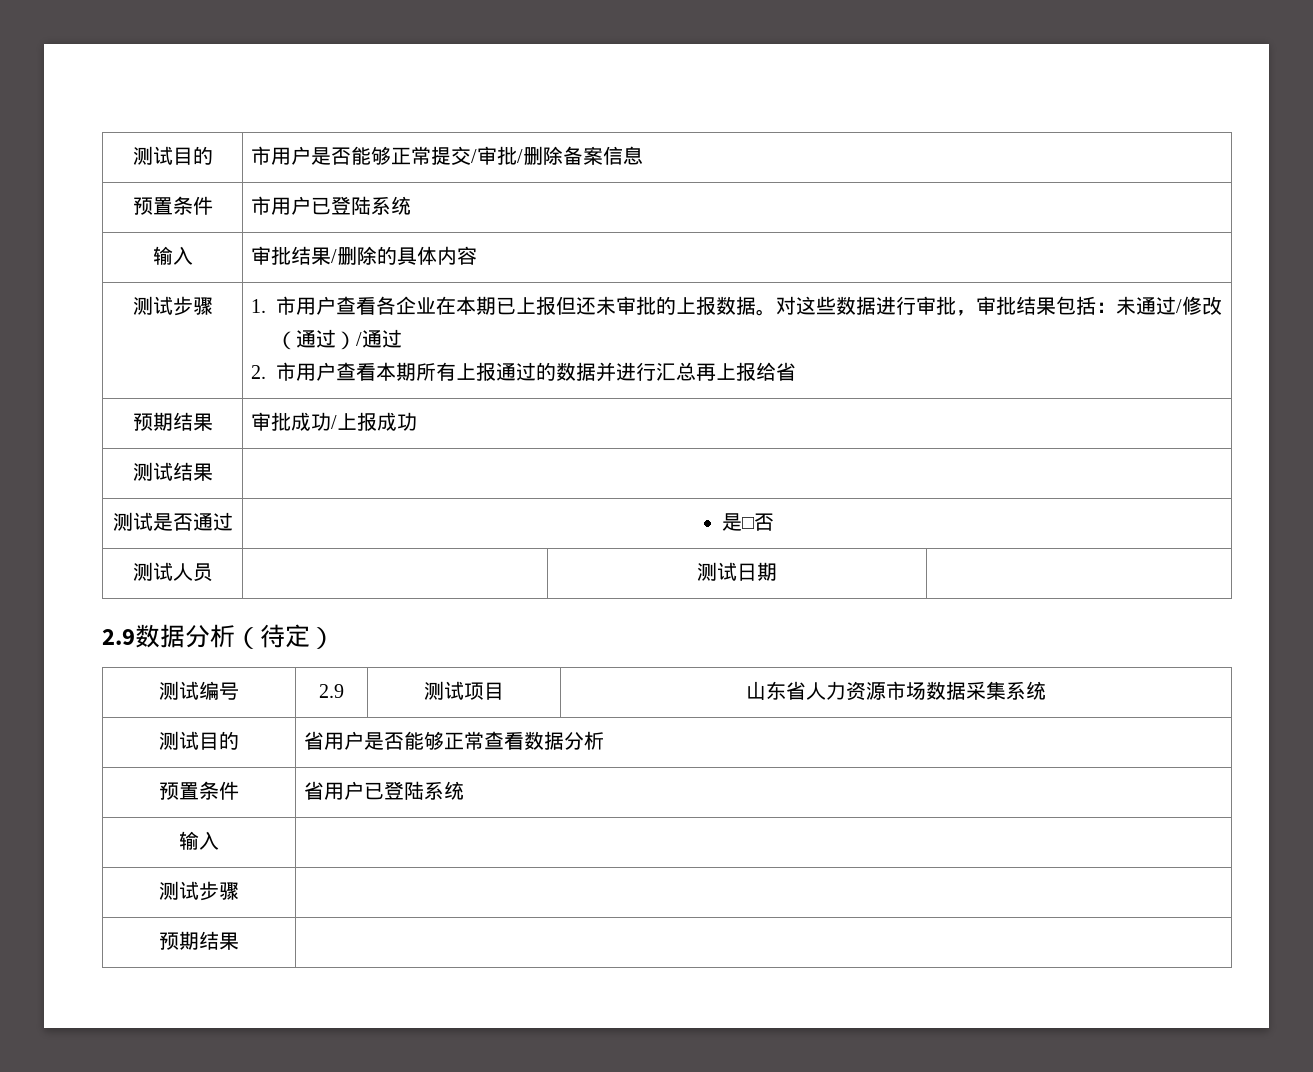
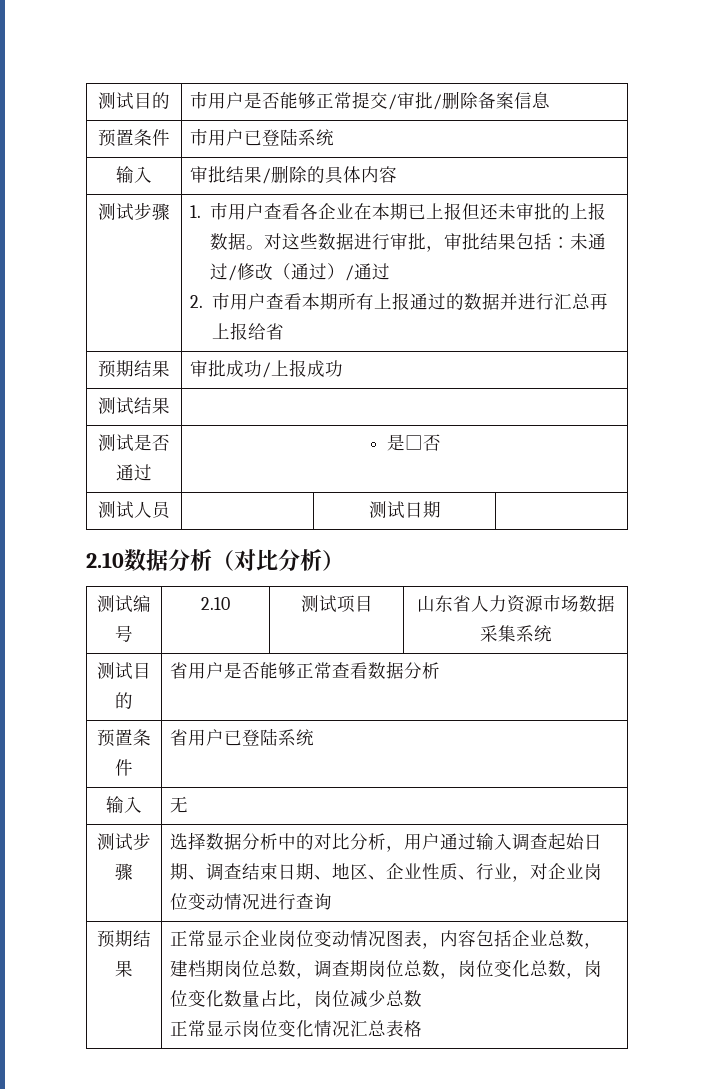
[102,629,135,645] 2.9 -> [86,552,124,568] 2.10
[260,624,310,648] 待定 -> [234,549,322,571] 对比分析
[319,684,344,698] 2.9 -> [201,597,230,610] 2.10
[159,881,239,901] [159,931,239,950] // 测试步骤 | // 预期结果 | -> [170,796,189,813] [97,832,151,851] [115,863,133,881] [170,832,603,852] [170,863,603,882] [170,893,333,910] [97,930,151,948] [115,960,133,977] [170,930,603,949] [170,960,603,979] [170,990,423,1009] [170,1020,423,1038] 无 // 测试步骤 | 选择数据分析中的对比分析，用户通过输入调查起始日期、调查结束日期、地区、企业性质、行业，对企业岗位变动情况进行查询 // 预期结果 | 正常显示企业岗位变动情况图表，内容包括企业总数，建档期岗位总数，调查期岗位总数，岗位变化总数，岗位变化数量占比，岗位减少总数 // 正常显示岗位变化情况汇总表格

